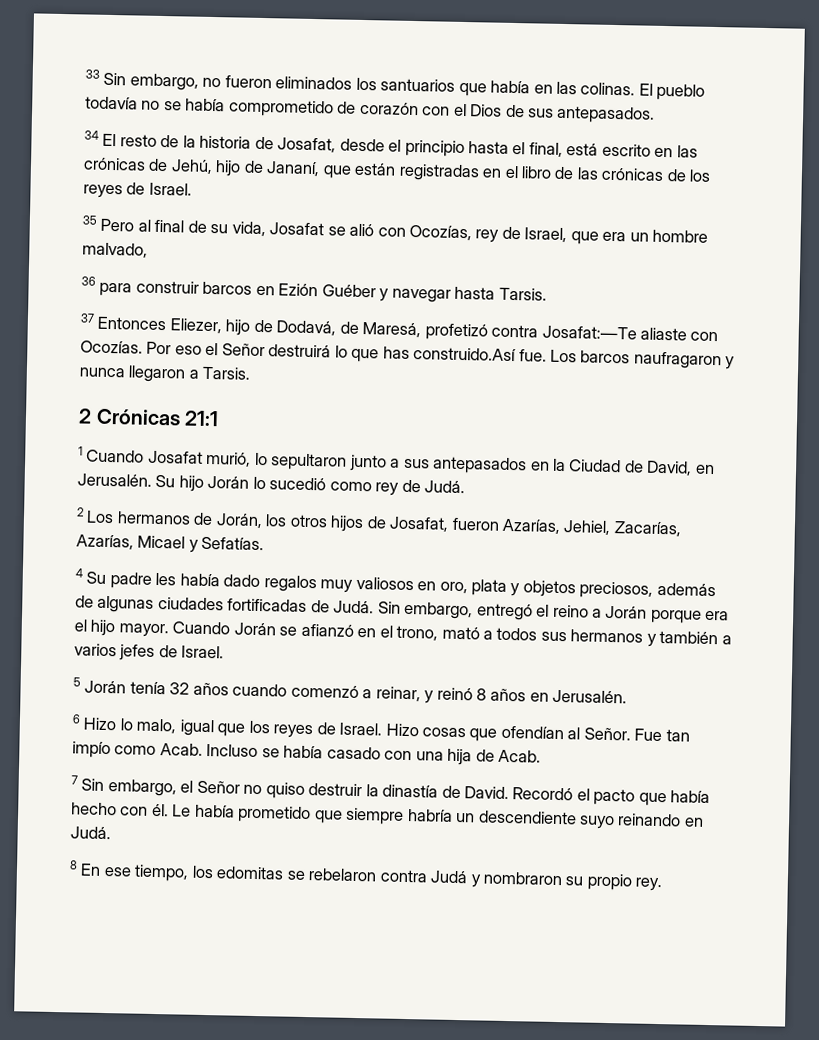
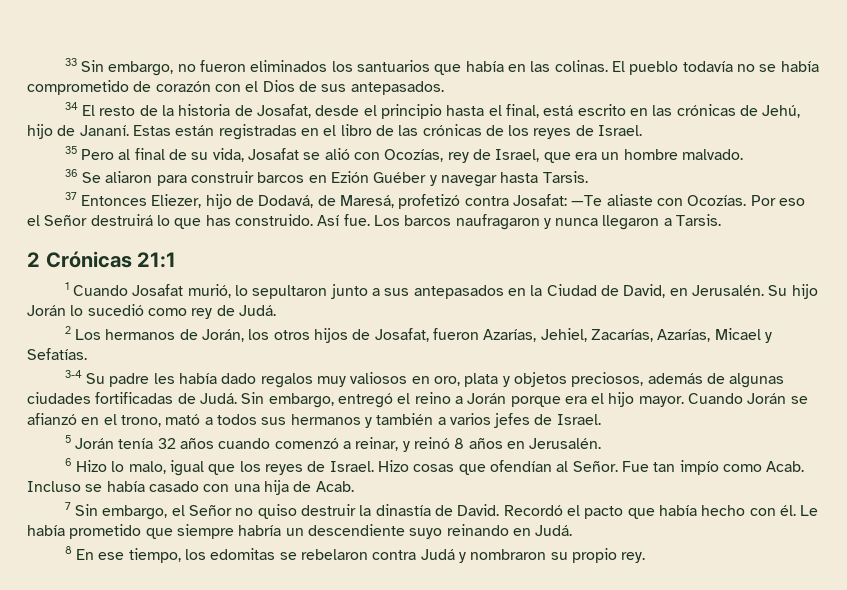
[266,161,352,179] Jananí, que -> [79,125,171,136] Jananí. Estas
[82,242,148,258] malvado, -> [681,149,743,160] malvado.
(96, 281) none -> [82,171,153,183] Se aliaron
[541,325,637,340] Josafat:—Te -> [512,194,603,206] Josafat: —Te
[413,347,517,362] construido.Así -> [234,214,340,226] construido. Así
[75,568,83,578] 4 -> [64,370,82,378] 3-4

